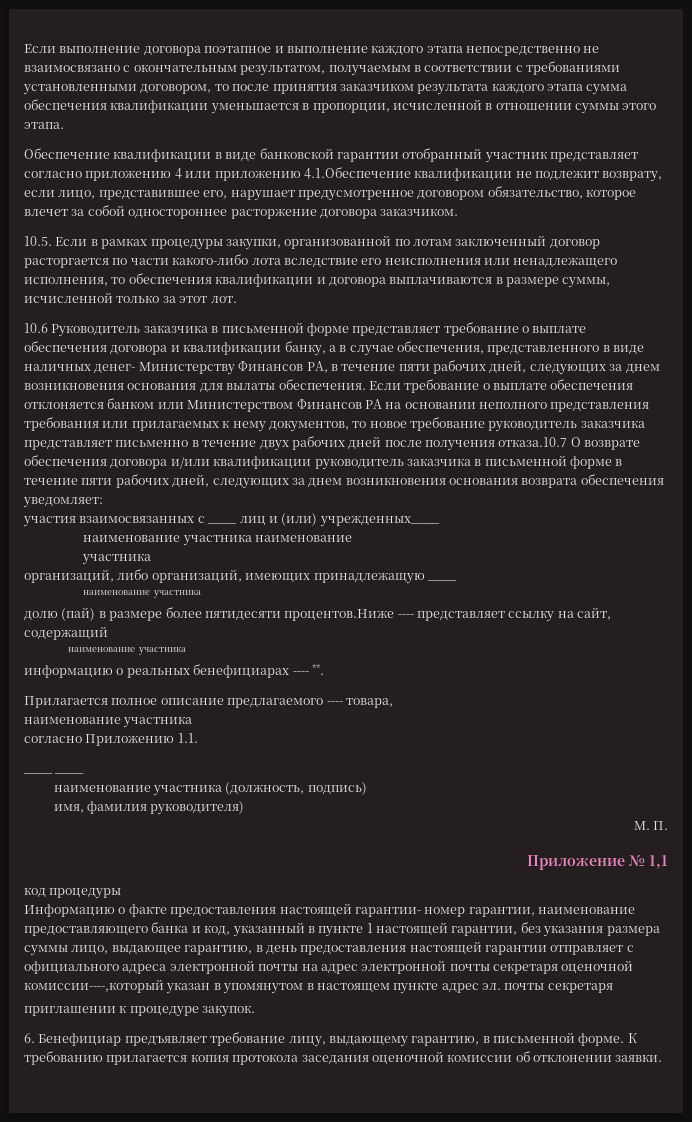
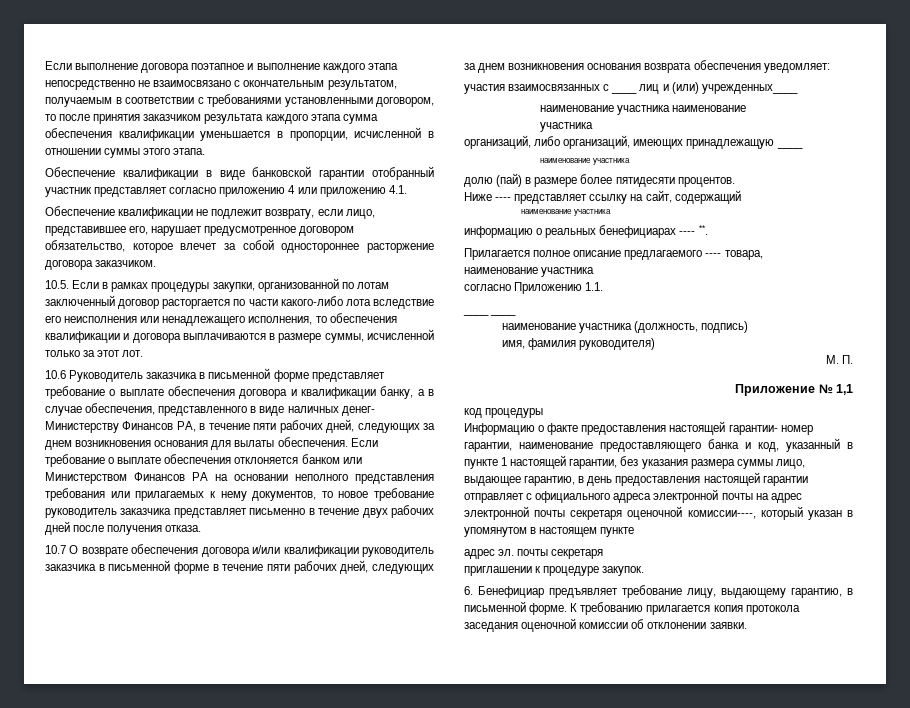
[303,167,411,179] 4.1.Обеспечение -> [388,185,407,194] [45,206,115,216] 4.1. // Обеспечение
[498,437,568,447] отказа.10.7 -> [165,525,202,532] [45,545,66,554] отказа. // 10.7
[284,609,395,621] процентов.Ниже -> [677,177,735,187] [464,192,492,201] процентов. // Ниже
[24,979,164,993] комиссии----,который -> [687,506,803,520] комиссии----, который
(439, 988) none -> (635, 532) //

